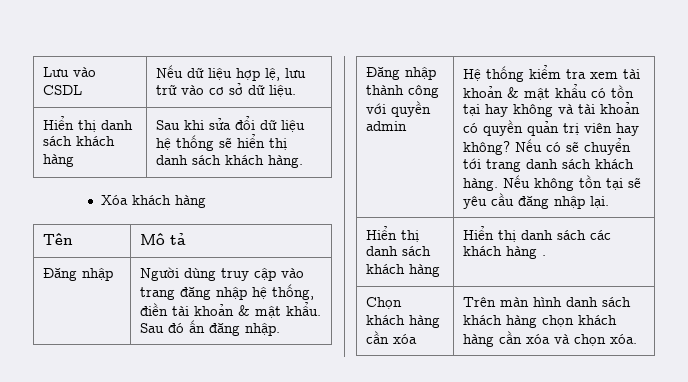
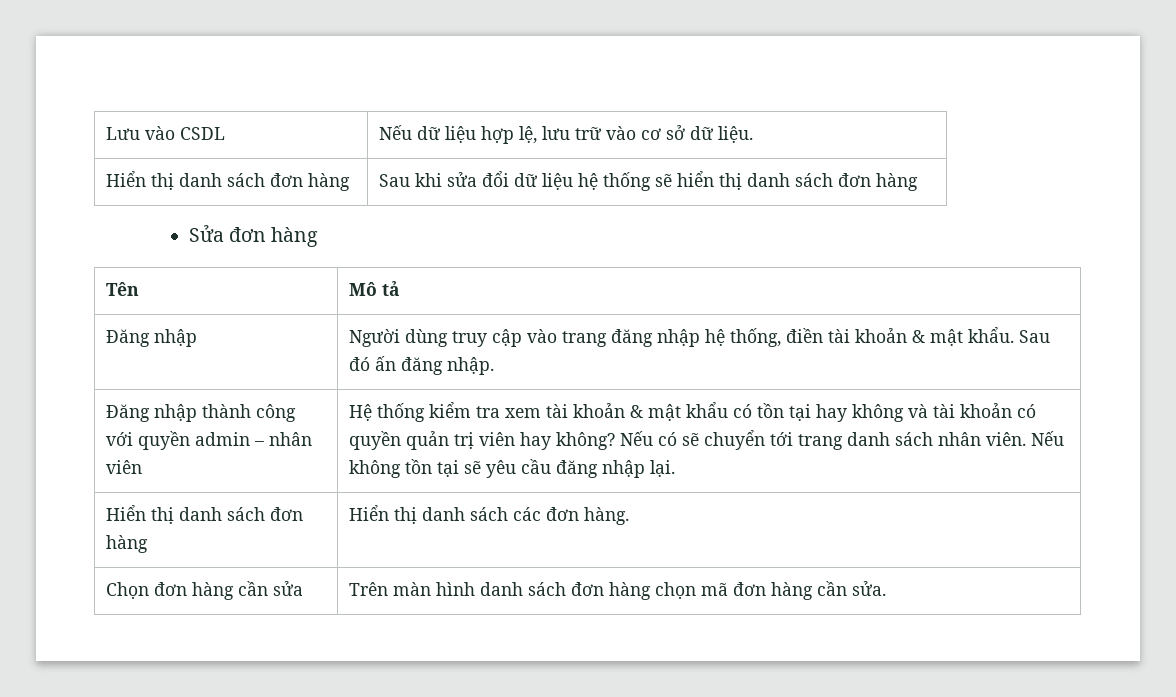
[76,136,116,146] khách -> [270,173,304,187] đơn
[225,155,304,168] [101,195,172,205] khách hàng. // Xóa khách -> [838,173,919,191] [188,225,267,242] đơn hàng // Sửa đơn
(408, 126) none -> [254,432,313,446] [106,460,143,474] – nhân viên
[595,159,635,169] [463,178,499,191] khách hàng. -> [938,432,1027,446] nhân viên.
[366,264,406,274] khách -> [270,507,304,521] đơn
[463,246,547,259] khách hàng . -> [546,507,630,525] đơn hàng.
[366,315,441,328] [366,331,418,344] khách hàng cần xóa -> [154,581,304,600] đơn hàng cần sửa
[463,315,503,325] khách -> [571,582,605,596] đơn
[578,315,618,325] [463,331,638,347] khách hàng cần xóa và chọn xóa. -> [701,581,887,600] mã đơn hàng cần sửa.

